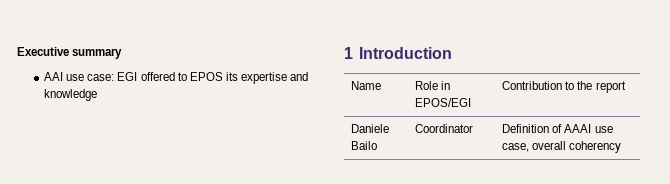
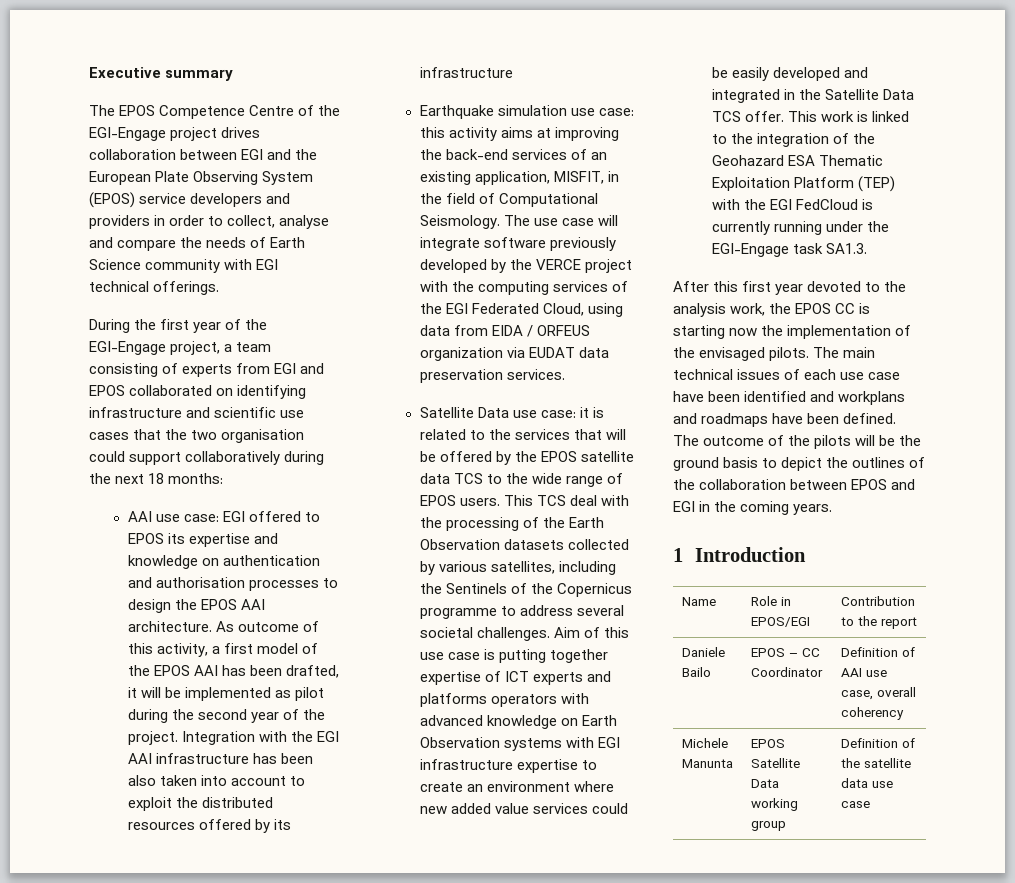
(123, 53) none -> [89,105,341,119] [89,127,261,141] [89,149,318,160] [89,171,314,185] [89,192,291,208] [89,215,330,229] [89,237,306,251] [89,259,279,273] [89,281,220,295] [89,319,268,333] [89,341,272,355] [89,363,325,377] [89,385,307,399] [89,407,305,418] [89,429,305,443] [89,451,325,465] [89,473,224,484] // The EPOS Competence Centre of the EGI-Engage project drives collaboration between EGI and the European Plate Observing System (EPOS) service developers and providers in order to collect, analyse and compare the needs of Earth Science community with EGI technical offerings. // During the first year of the EGI-Engage project, a team consisting of experts from EGI and EPOS collaborated on identifying infrastructure and scientific use cases that the two organisation could support collaboratively during the next 18 months:
(98, 95) none -> [201,555,320,566] [127,577,338,591] [127,599,265,613] [127,621,319,632] [127,643,318,657] [127,665,339,678] [127,687,324,701] [127,709,325,723] [127,731,339,745] [127,753,313,764] [127,775,305,786] [127,797,273,811] [127,819,291,833] [419,67,513,78] [419,105,634,119] [419,127,619,141] [419,149,607,160] [419,171,619,185] [419,193,598,207] [419,215,618,229] [419,237,616,251] [419,259,632,273] [419,281,628,295] [419,303,623,317] [419,325,590,337] [419,347,609,361] [419,369,565,383] [419,407,604,418] [419,429,626,440] [419,451,634,465] [419,473,623,487] [419,495,629,506] [419,517,604,531] [419,539,629,550] [419,561,616,575] [419,583,632,597] [419,605,624,619] [419,627,629,641] [419,649,608,663] [419,671,611,685] [419,693,589,707] [419,715,617,729] [419,737,620,751] [419,759,597,773] [419,781,614,792] [419,803,628,814] [711,67,868,81] [711,89,914,103] [711,111,909,122] [711,133,875,147] [711,155,883,166] [711,176,895,192] [711,199,873,210] [711,221,889,235] [711,243,867,257] [673,281,907,295] [673,303,871,317] [673,325,912,339] [673,347,876,361] [673,369,901,380] [673,391,906,405] [673,413,897,427] [673,435,922,449] [673,457,926,471] [673,479,916,490] [673,501,833,515] on authentication and authorisation processes to design the EPOS AAI architecture. As outcome of this activity, a first model of the EPOS AAI has been drafted, it will be implemented as pilot during the second year of the project. Integration with the EGI AAI infrastructure has been also taken into account to exploit the distributed resources offered by its infrastructure // Earthquake simulation use case: this activity aims at improving the back-end services of an existing application, MISFIT, in the field of Computational Seismology. The use case will integrate software previously developed by the VERCE project with the computing services of the EGI Federated Cloud, using data from EIDA / ORFEUS organization via EUDAT data preservation services. // Satellite Data use case: it is related to the services that will be offered by the EPOS satellite data TCS to the wide range of EPOS users. This TCS deal with the processing of the Earth Observation datasets collected by various satellites, including the Sentinels of the Copernicus programme to address several societal challenges. Aim of this use case is putting together expertise of ICT experts and platforms operators with advanced knowledge on Earth Observation systems with EGI infrastructure expertise to create an environment where new added value services could be easily developed and integrated in the Satellite Data TCS offer. This work is linked to the integration of the Geohazard ESA Thematic Exploitation Platform (TEP) with the EGI FedCloud is currently running under the EGI-Engage task SA1.3. // After this first year devoted to the analysis work, the EPOS CC is starting now the implementation of the envisaged pilots. The main technical issues of each use case have been identified and workplans and roadmaps have been defined. The outcome of the pilots will be the ground basis to depict the outlines of the collaboration between EPOS and EGI in the coming years.
(378, 145) none -> [750,648,820,657] EPOS – CC
[564,124,592,133] AAAI -> [840,668,862,677] AAI
(622, 147) none -> [681,738,728,748] [681,759,733,768] [750,739,785,748] [750,758,800,768] [750,779,779,788] [750,798,798,811] [750,821,786,831] [840,738,915,748] [840,758,911,768] [840,778,893,788] [840,801,870,808] // Michele Manunta | EPOS Satellite Data working group | Definition of the satellite data use case

